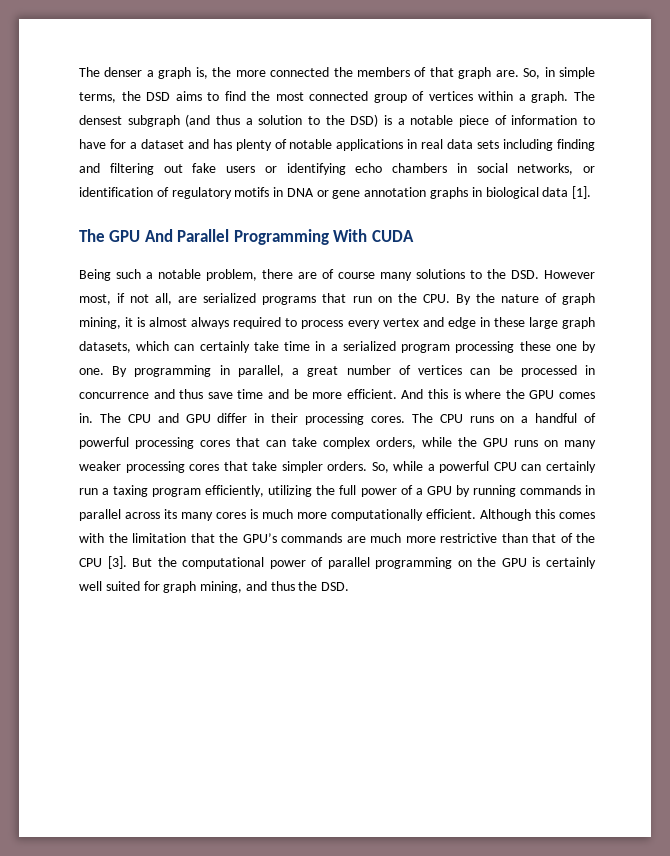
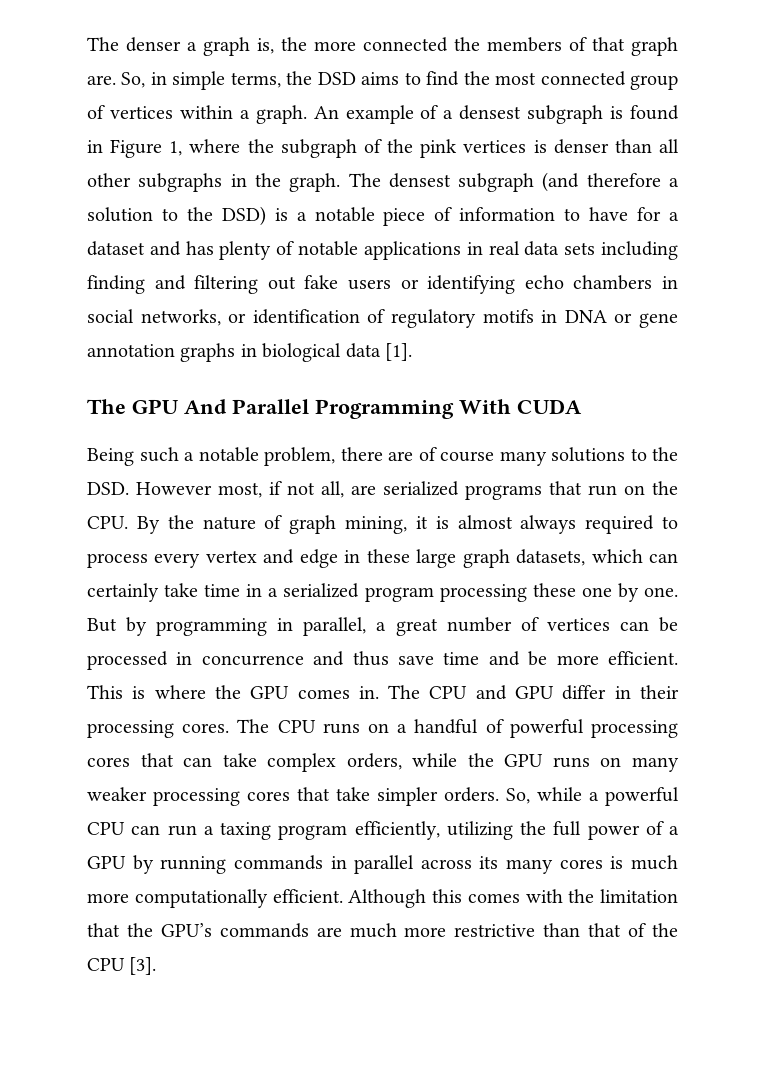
(569, 97) none -> [313,105,679,124] [87,139,679,158] [87,173,341,192] An example of a densest subgraph is found in Figure 1, where the subgraph of the pink vertices is denser than all other subgraphs in the graph.
[215,115,240,125] thus -> [586,173,661,187] therefore
[112,366,128,377] By -> [87,617,148,636] But by
[401,389,448,399] And this -> [87,685,123,699] This
[546,461,597,473] certainly -> (161, 830) none
[132,557,597,569] [79,581,350,593] But the computational power of parallel programming on the GPU is certainly well suited for graph mining, and thus the DSD. -> (157, 966) none

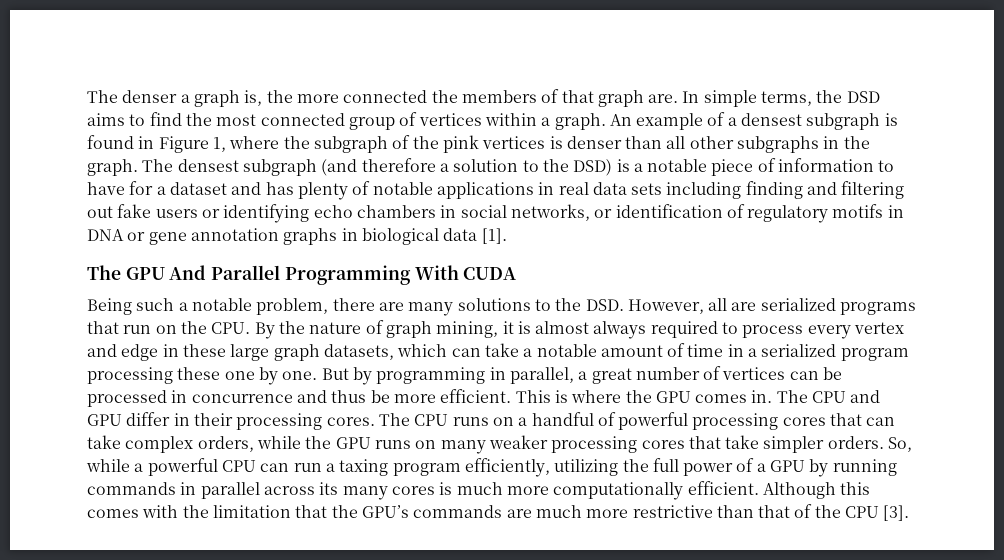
[121,72,167,88] So, in -> [682,91,700,103] In
[418,447,494,462] of course -> (404, 306) none
[136,481,344,498] However most, if not all, -> [627,298,728,314] However, all
[87,583,199,602] certainly take -> [484,343,686,357] take a notable amount of
[398,651,520,666] save time and -> (367, 396) none

